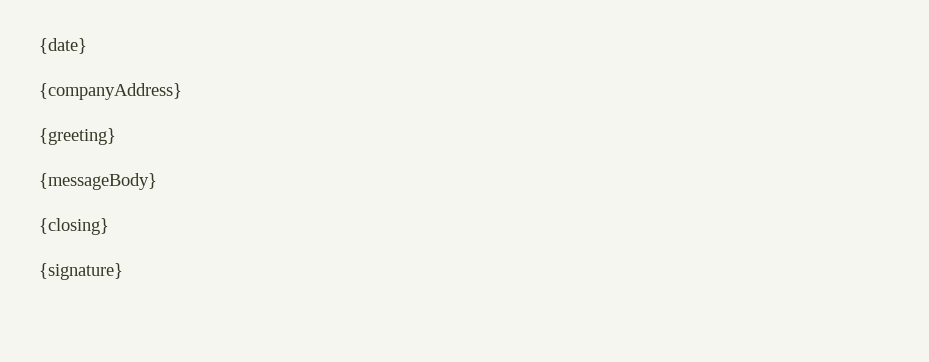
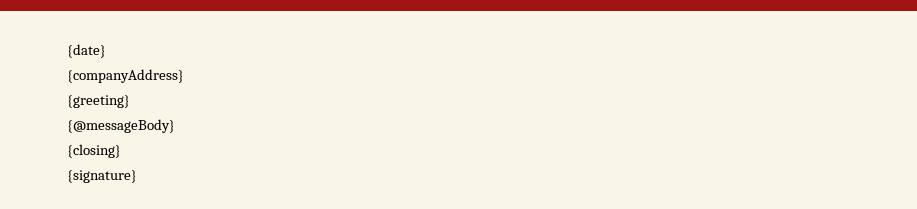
[39,173,157,190] {messageBody} -> [67,119,175,133] {@messageBody}

